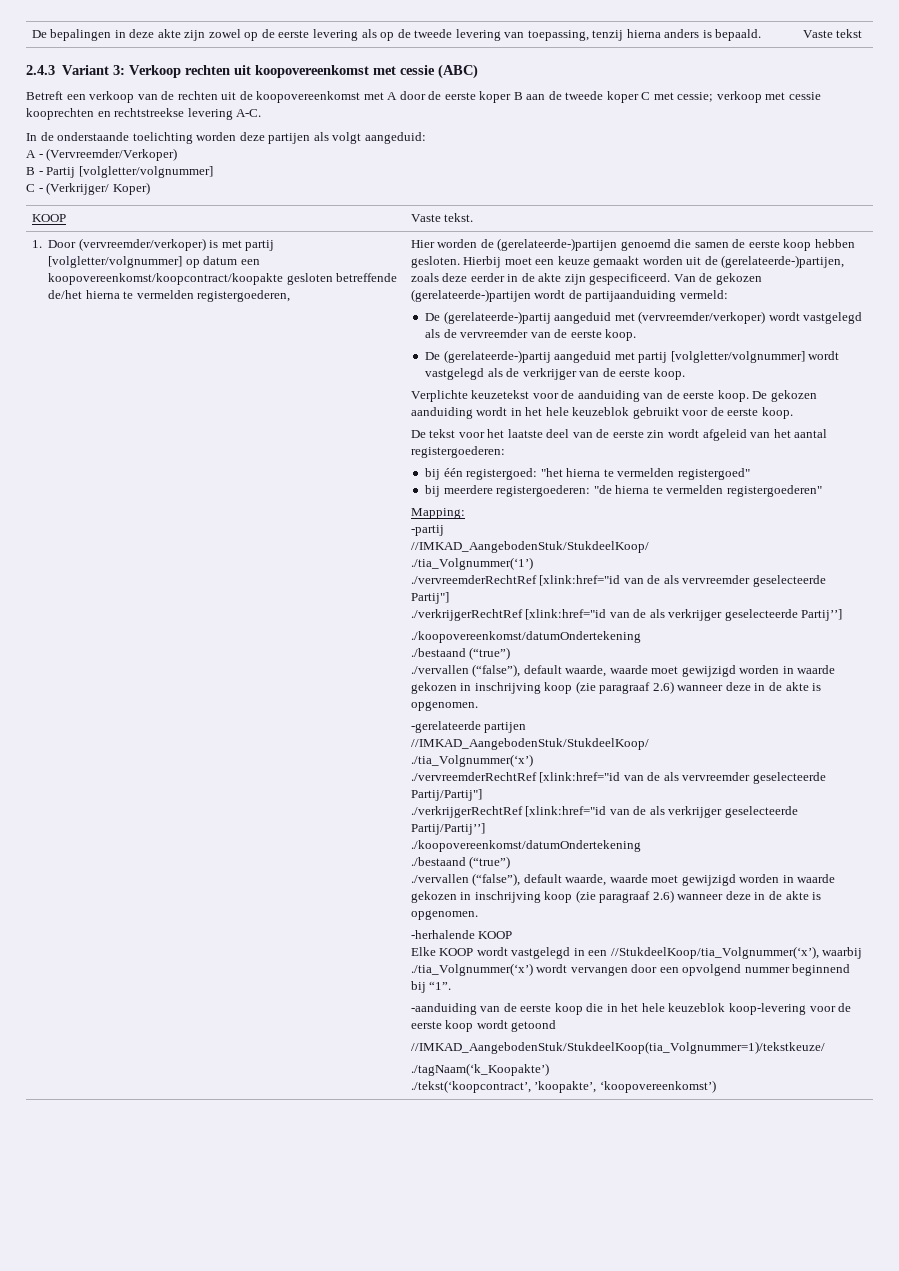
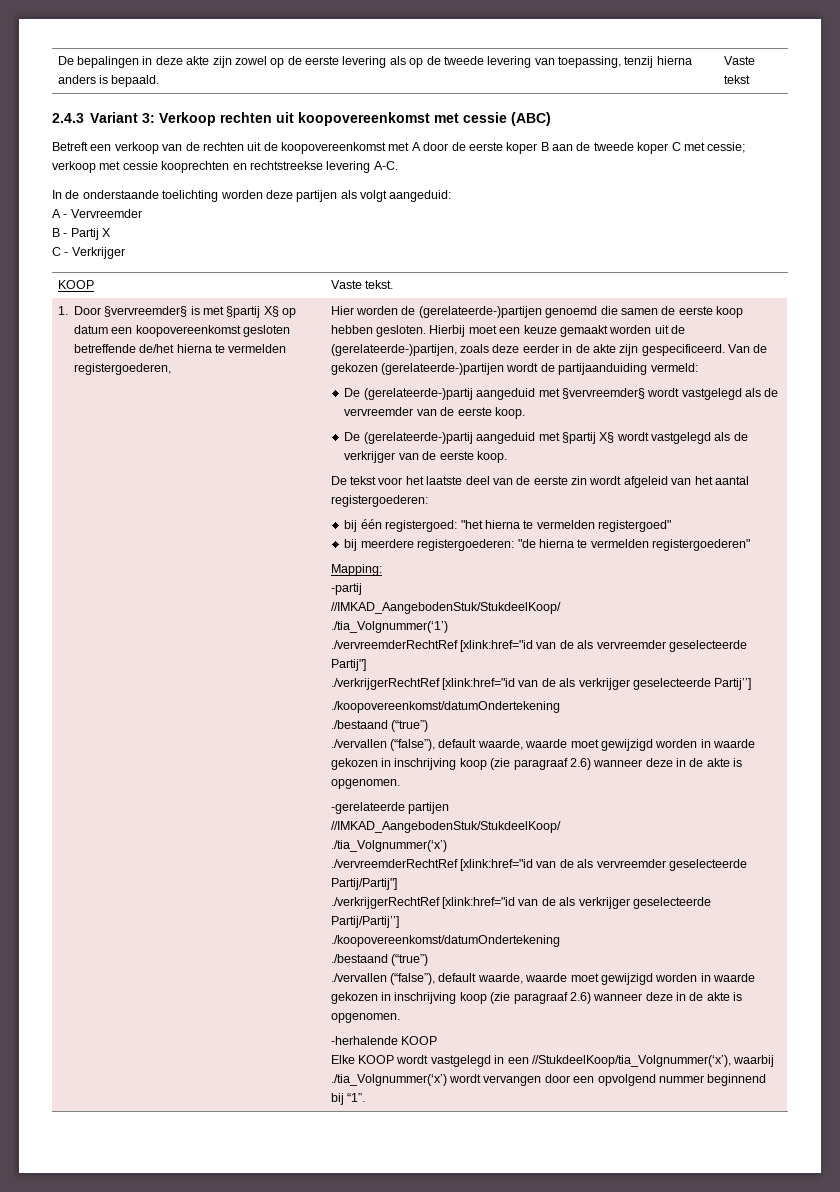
[46,148,178,161] (Vervreemder/Verkoper) -> [70,209,142,218] Vervreemder
[78,166,213,178] [volgletter/volgnummer] -> [102,228,112,237] X
[46,182,150,195] (Verkrijger/ Koper) -> [71,247,125,259] Verkrijger
[78,238,206,251] (vervreemder/verkoper) -> [104,306,188,317] §vervreemder§
[245,240,275,251] [48,256,183,268] partij [volgletter/volgnummer] -> [226,306,279,318] §partij X§
[48,273,284,285] koopovereenkomst/koopcontract/koopakte -> [135,325,241,337] koopovereenkomst
[638,311,766,324] (vervreemder/verkoper) -> [561,388,645,399] §vervreemder§
[638,351,805,363] partij [volgletter/volgnummer] -> [561,432,615,444] §partij X§
[410,390,817,402] [410,407,793,419] // Verplichte keuzetekst voor de aanduiding van de eerste koop. De gekozen aanduiding wordt in het hele keuzeblok gebruikt voor de eerste koop. -> (507, 457) none
[410,1003,852,1015] [410,1020,557,1032] [410,1041,825,1054] [410,1063,549,1076] [410,1080,716,1093] // -aanduiding van de eerste koop die in het hele keuzeblok koop-levering voor de eerste koop wordt getoond // //IMKAD_AangebodenStuk/StukdeelKoop(tia_Volgnummer=1)/tekstkeuze/ // ./tagNaam(‘k_Koopakte’) // ./tekst(‘koopcontract’, ’koopakte’, ‘koopovereenkomst’) -> (366, 1097) none

